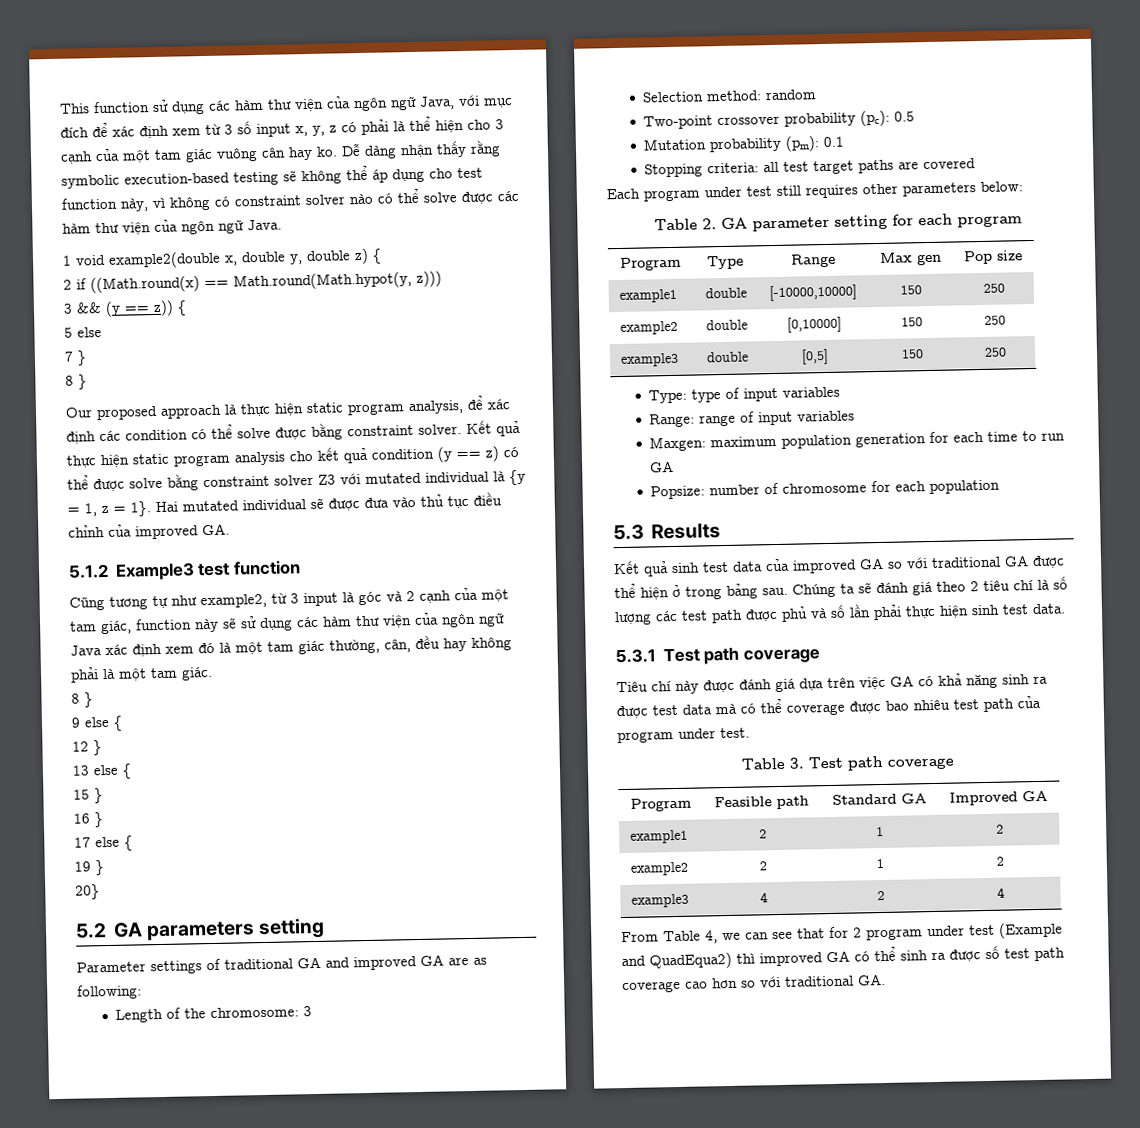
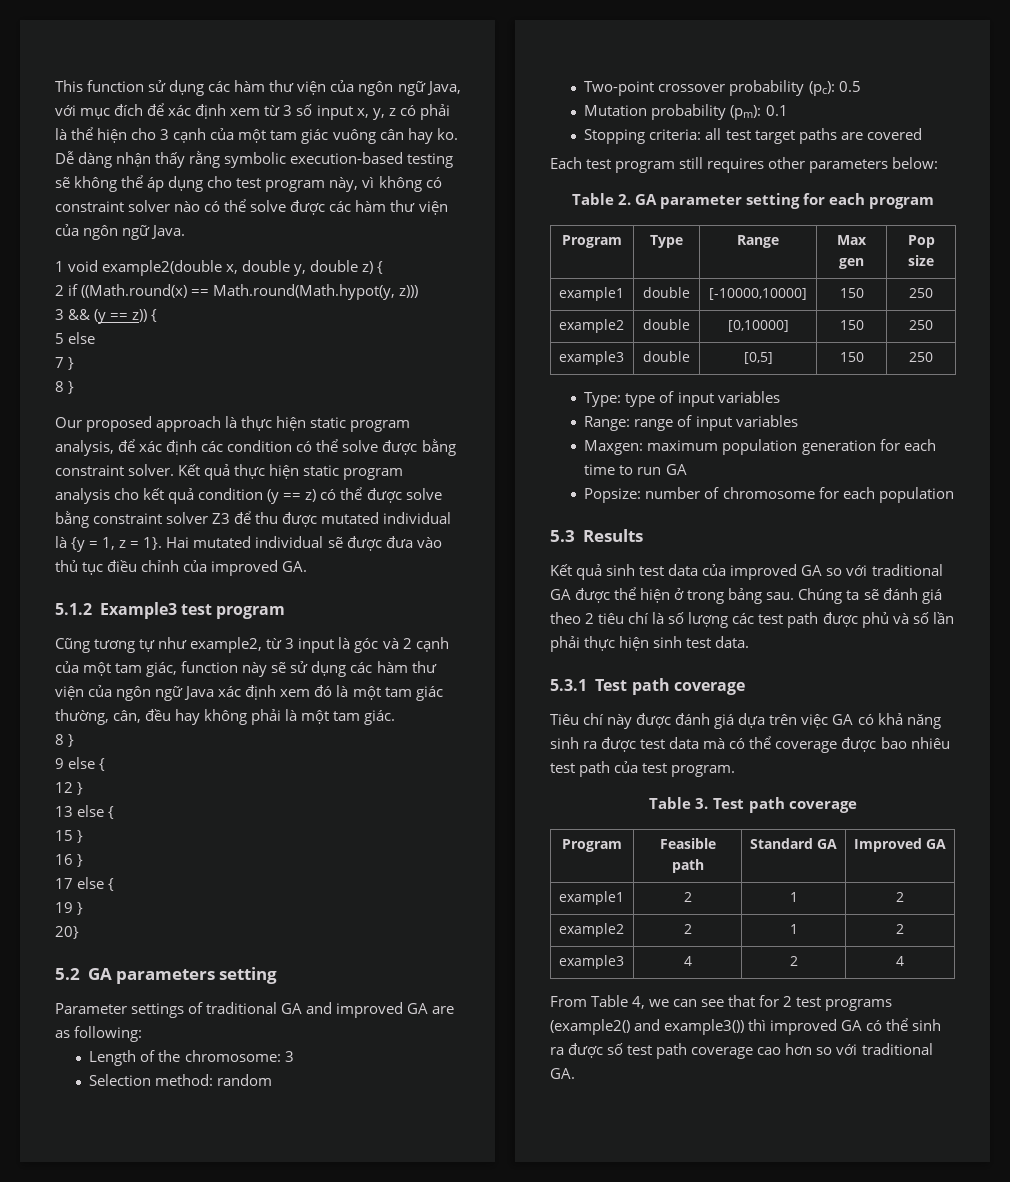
[61,197,118,210] function -> [265,180,326,192] program
[340,473,361,485] với -> [234,511,318,527] để thu được
[232,560,301,576] function -> [216,606,286,619] program
[643,186,772,202] program under test -> [586,159,676,173] test program
[617,727,750,744] program under test. -> [642,763,736,777] test program.
[866,921,1063,941] [621,951,732,970] program under test (Example and QuadEqua2) -> [796,997,893,1011] [550,1019,745,1035] test programs (example2() and example3())

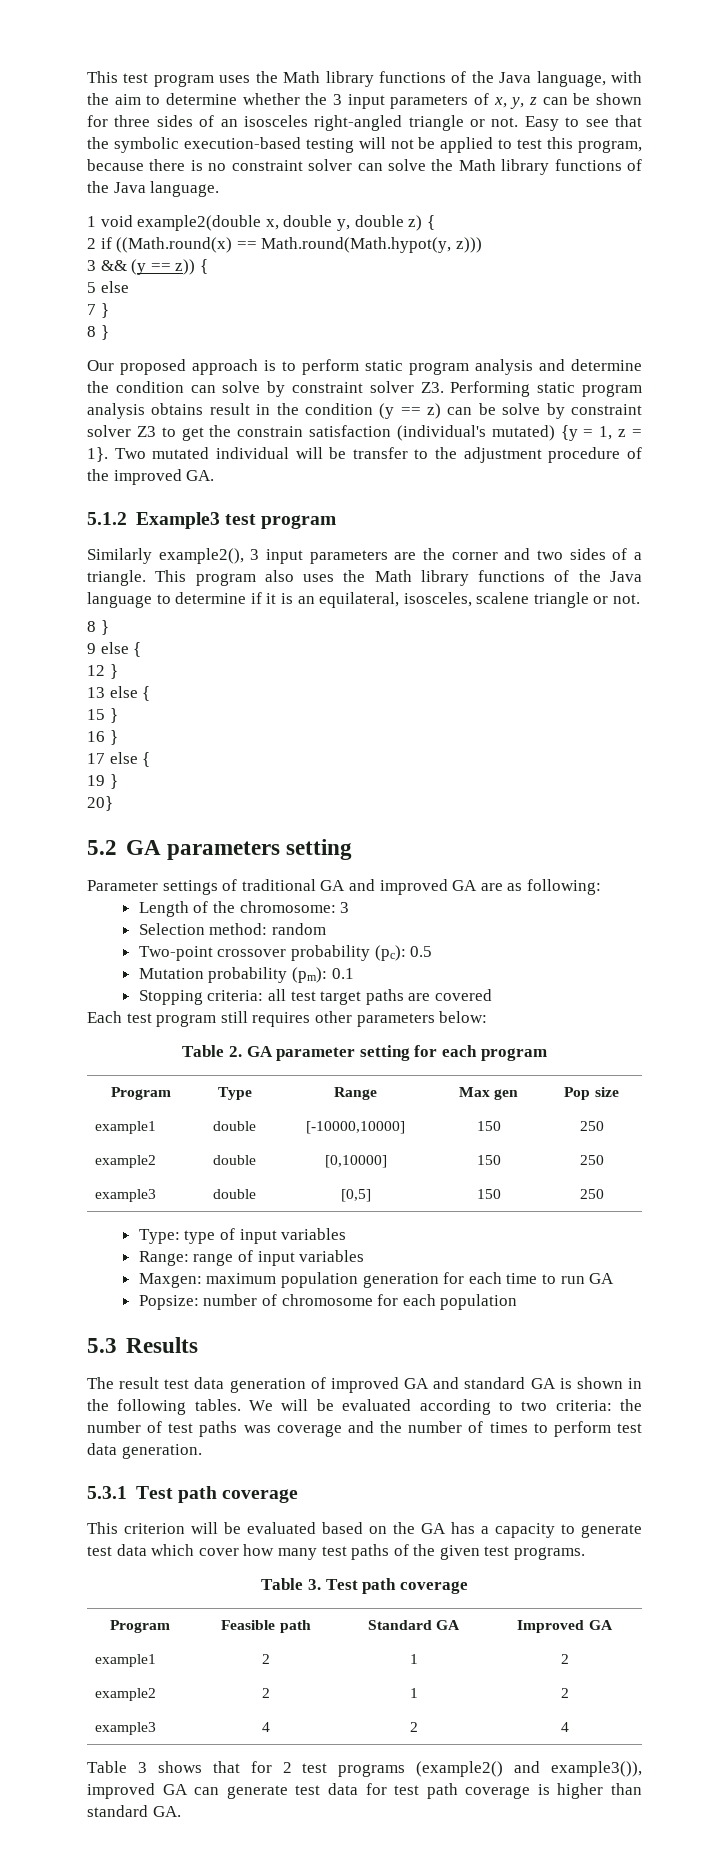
[55,80,461,96] [55,103,450,120] [55,127,458,144] [55,151,454,168] [55,175,442,192] [55,199,448,215] [55,224,186,240] This function sử dụng các hàm thư viện của ngôn ngữ Java, với mục đích để xác định xem từ 3 số input x, y, z có phải là thể hiện cho 3 cạnh của một tam giác vuông cân hay ko. Dễ dàng nhận thấy rằng symbolic execution-based testing sẽ không thể áp dụng cho test program này, vì không có constraint solver nào có thể solve được các hàm thư viện của ngôn ngữ Java. -> [87,71,643,87] [87,93,643,109] [87,115,642,131] [87,137,643,153] [87,159,642,175] [87,181,220,197] This test program uses the Math library functions of the Java language, with the aim to determine whether the 3 input parameters of x, y, z can be shown for three sides of an isosceles right-angled triangle or not. Easy to see that the symbolic execution-based testing will not be applied to test this program, because there is no constraint solver can solve the Math library functions of the Java language.
[225,416,411,432] [55,439,456,456] [55,464,404,480] [55,487,442,504] [55,511,452,528] [55,536,67,548] là thực hiện static program analysis, để xác định các condition có thể solve được bằng constraint solver. Kết quả thực hiện static program analysis cho kết quả condition (y == z) có thể được solve bằng constraint solver Z3 để thu được mutated individual là -> [264,359,642,375] [87,381,643,397] [87,403,642,419] [87,425,555,441] is to perform static program analysis and determine the condition can solve by constraint solver Z3. Performing static program analysis obtains result in the condition (y == z) can be solve by constraint solver Z3 to get the constrain satisfaction (individual's mutated)
[166,536,442,551] [55,560,208,575] Hai mutated individual sẽ được đưa vào thủ tục điều chỉnh của -> [114,447,642,463] [87,469,109,481] Two mutated individual will be transfer to the adjustment procedure of the
[55,637,449,653] [55,661,437,677] [55,685,443,701] [55,709,396,725] Cũng tương tự như example2, từ 3 input là góc và 2 cạnh của một tam giác, function này sẽ sử dụng các hàm thư viện của ngôn ngữ Java xác định xem đó là một tam giác thường, cân, đều hay không phải là một tam giác. -> [87,548,642,564] [87,570,642,586] [87,592,641,608] Similarly example2(), 3 input parameters are the corner and two sides of a triangle. This program also uses the Math library functions of the Java language to determine if it is an equilateral, isosceles, scalene triangle or not.
[550,564,943,580] [550,587,942,604] [550,612,954,628] [550,636,750,652] [550,678,746,695] [550,713,941,729] [550,736,950,753] [550,761,736,777] Kết quả sinh test data của improved GA so với traditional GA được thể hiện ở trong bảng sau. Chúng ta sẽ đánh giá theo 2 tiêu chí là số lượng các test path được phủ và số lần phải thực hiện sinh test data. // 5.3.1 Test path coverage // Tiêu chí này được đánh giá dựa trên việc GA có khả năng sinh ra được test data mà có thể coverage được bao nhiêu test path của test program. -> [87,1377,642,1393] [87,1399,643,1415] [87,1421,642,1437] [87,1443,202,1459] [87,1486,299,1503] [87,1522,642,1538] [87,1544,586,1560] The result test data generation of improved GA and standard GA is shown in the following tables. We will be evaluated according to two criteria: the number of test paths was coverage and the number of times to perform test data generation. // 5.3.1 Test path coverage // This criterion will be evaluated based on the GA has a capacity to generate test data which cover how many test paths of the given test programs.
[550,995,725,1009] From Table 4, we can see -> [87,1761,202,1773] Table 3 shows
[664,1018,942,1035] [550,1043,933,1059] example3()) thì improved GA có thể sinh ra được số test path coverage cao hơn so với traditional -> [551,1761,642,1777] [87,1783,642,1799] [87,1805,148,1817] example3()), improved GA can generate test data for test path coverage is higher than standard

